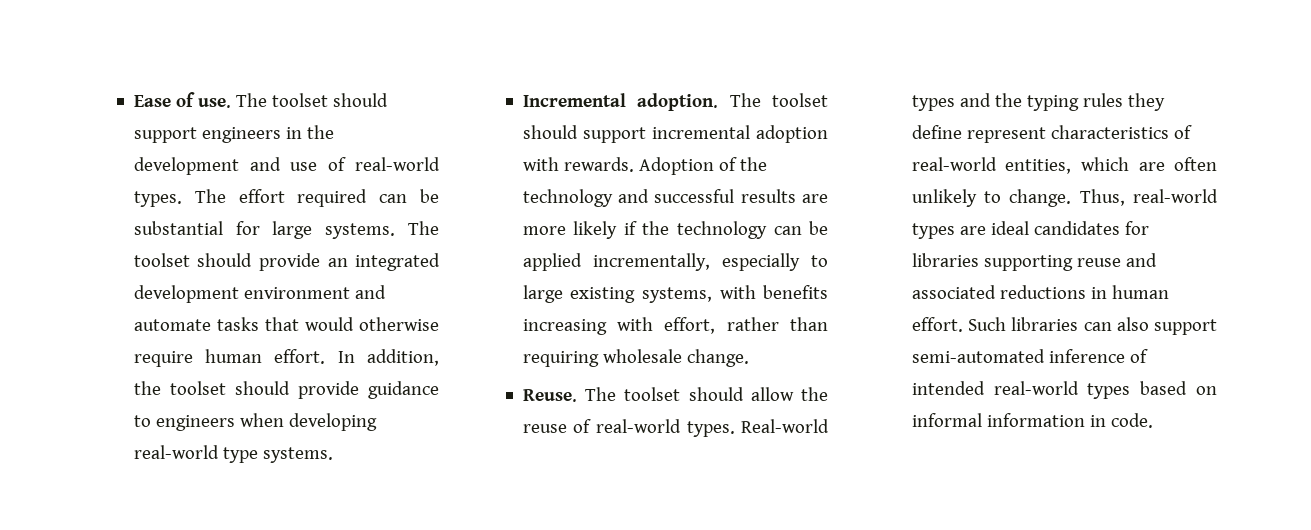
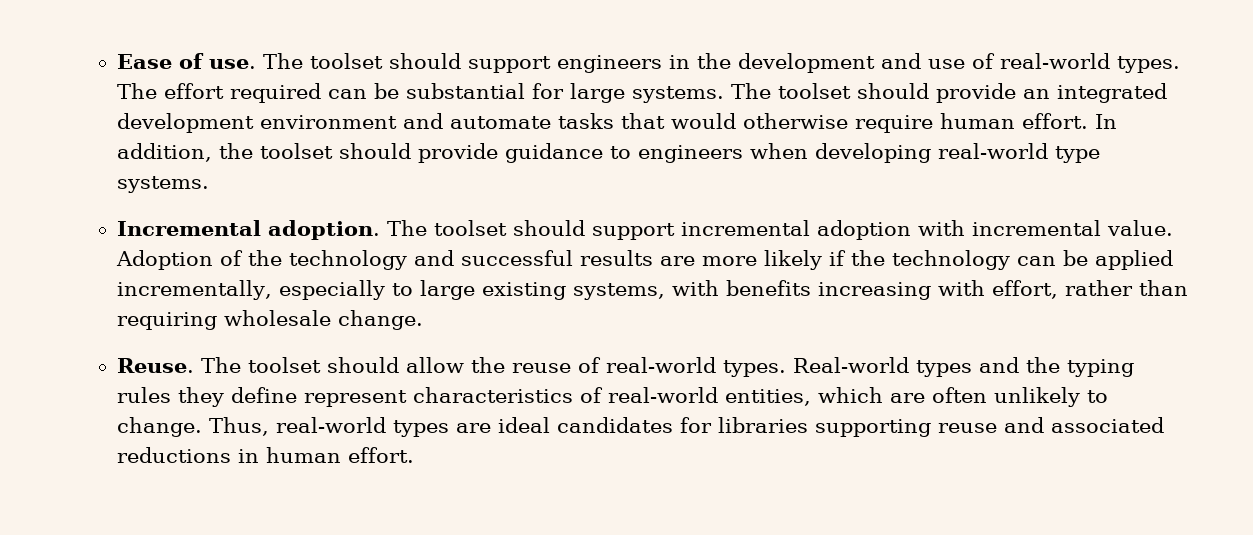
[563,157,634,172] rewards. -> [972,220,1174,236] incremental value.
[968,317,1217,335] [911,349,1148,363] [911,381,1217,399] [911,413,1153,428] Such libraries can also support semi-automated inference of intended real-world types based on informal information in code. -> (415, 455) none

